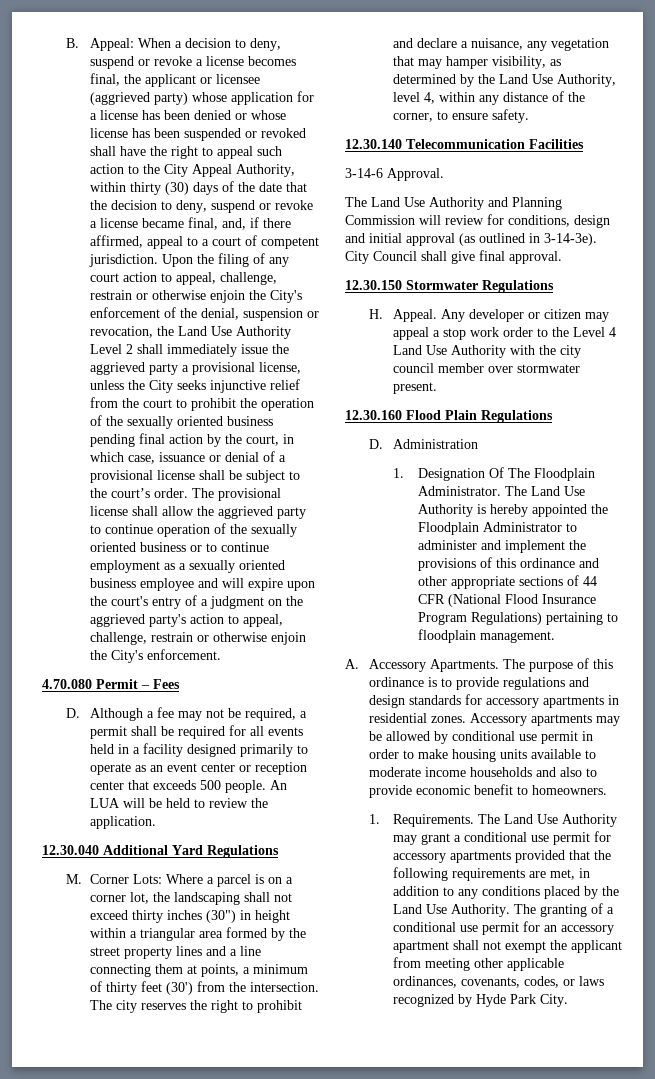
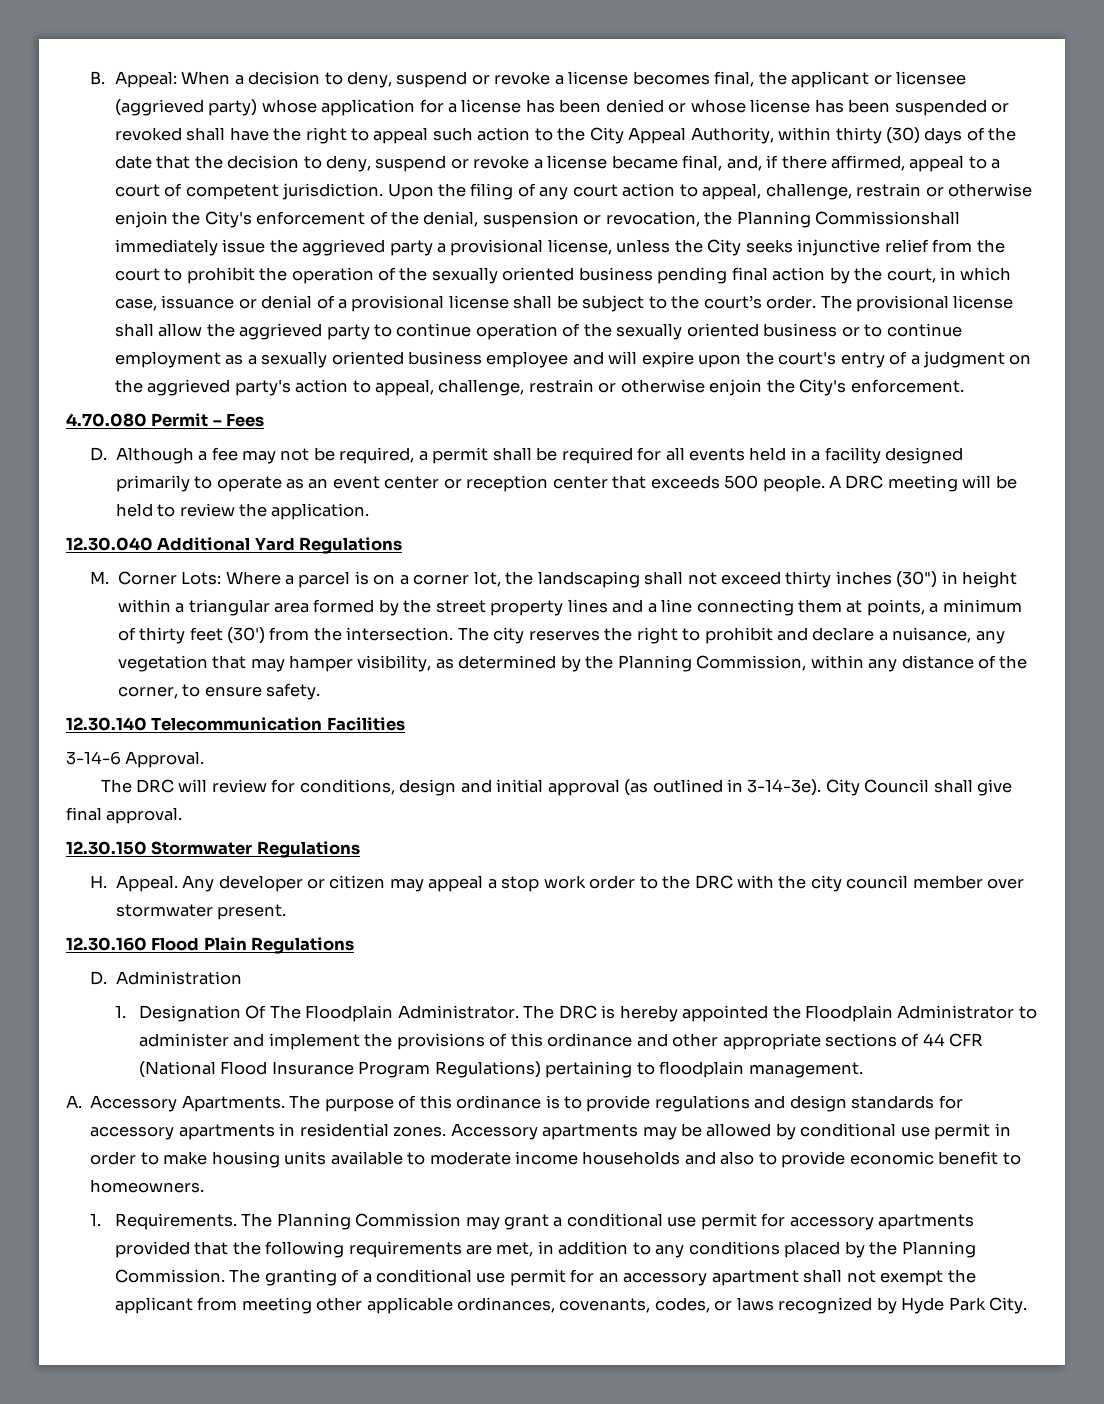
[178,326,292,339] [90,344,164,354] Land Use Authority Level 2 shall -> [736,211,961,228] Planning Commissionshall
[270,780,288,790] [90,798,121,808] An LUA -> [828,475,958,492] A DRC meeting
[499,74,617,87] [393,92,436,104] Land Use Authority, level 4, -> [617,655,807,672] Planning Commission,
[371,197,562,210] [345,215,415,225] Land Use Authority and Planning Commission -> [135,779,174,793] DRC
[573,327,617,337] [393,345,507,358] Level 4 Land Use Authority -> [694,875,733,889] DRC
[530,486,585,496] [417,504,473,517] Land Use Authority -> [558,1005,597,1019] DRC
[504,814,618,827] Land Use Authority -> [276,1213,462,1230] Planning Commission
[393,904,511,917] Land Use Authority. -> [901,1241,976,1258] [114,1269,225,1283] Planning Commission.

